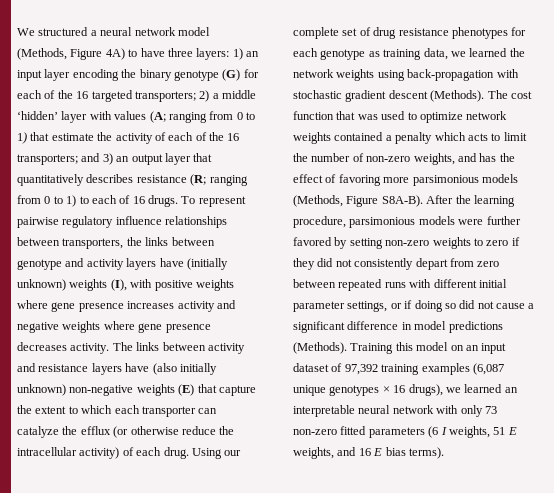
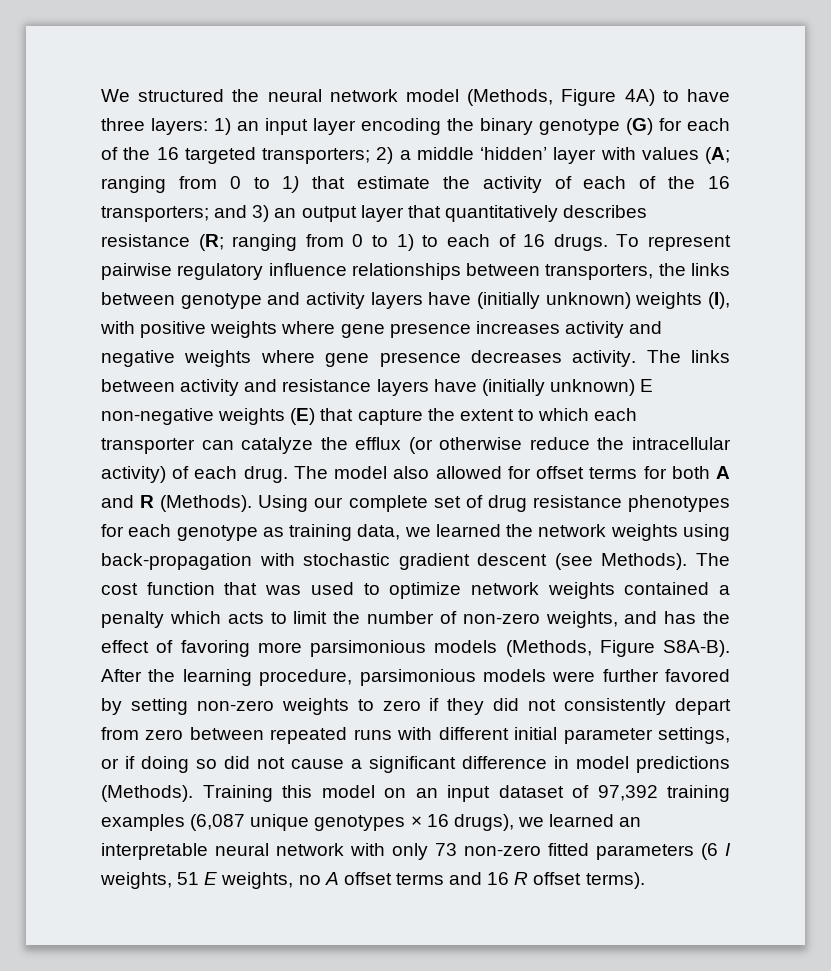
[90,30,97,36] a -> [232,89,260,102] the
[152,363,217,375] [17,384,66,396] (also initially unknown) -> [481,379,654,396] (initially unknown) E
(189, 453) none -> [293,466,731,479] [101,495,253,512] The model also allowed for offset terms for both A and R (Methods).
[430,90,485,102] (Methods). -> [554,553,688,570] (see Methods).
[337,447,406,456] and 16 E bias -> [298,872,582,885] no A offset terms and 16 R offset

